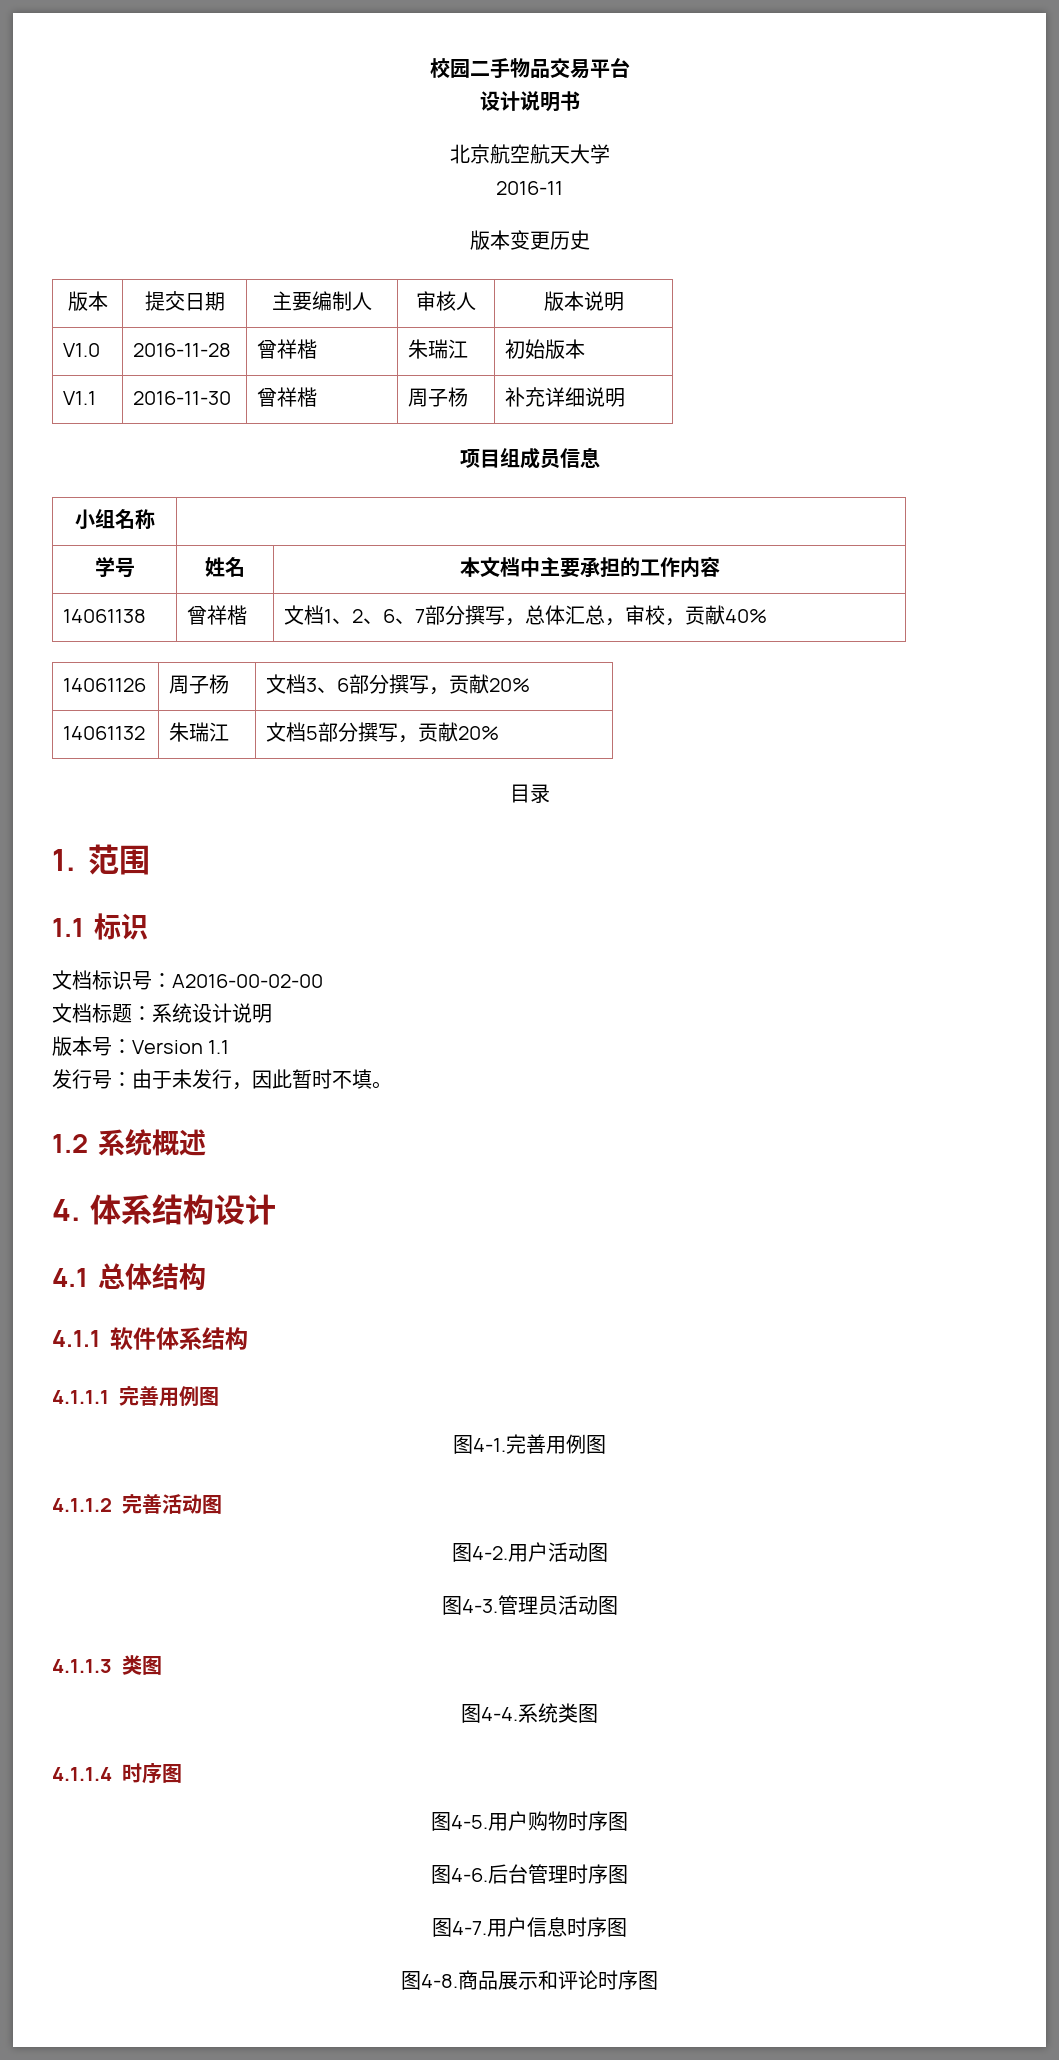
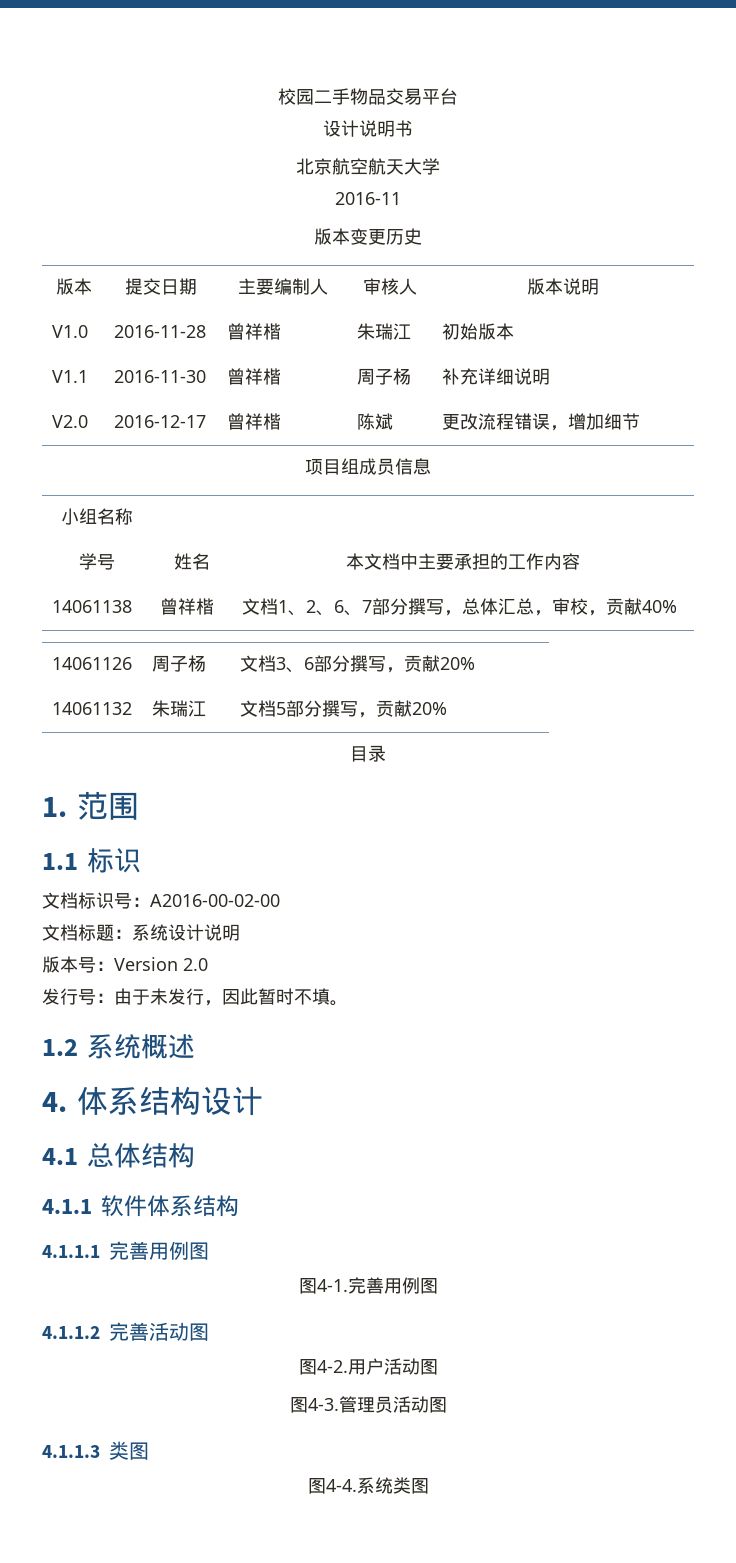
(626, 397) none -> [51,415,88,428] [113,415,206,428] [226,413,281,430] [356,413,393,430] [441,413,640,431] // V2.0 | 2016-12-17 | 曾祥楷 | 陈斌 | 更改流程错误，增加细节
[208,1040,230,1054] 1.1 -> [183,958,208,971] 2.0
[52,1763,182,1784] [431,1811,628,1831] [431,1864,628,1884] [432,1917,627,1937] [401,1970,658,1990] // 4.1.1.4时序图 // 图4-5.用户购物时序图 // 图4-6.后台管理时序图 // 图4-7.用户信息时序图 // 图4-8.商品展示和评论时序图 -> (429, 1486) none

